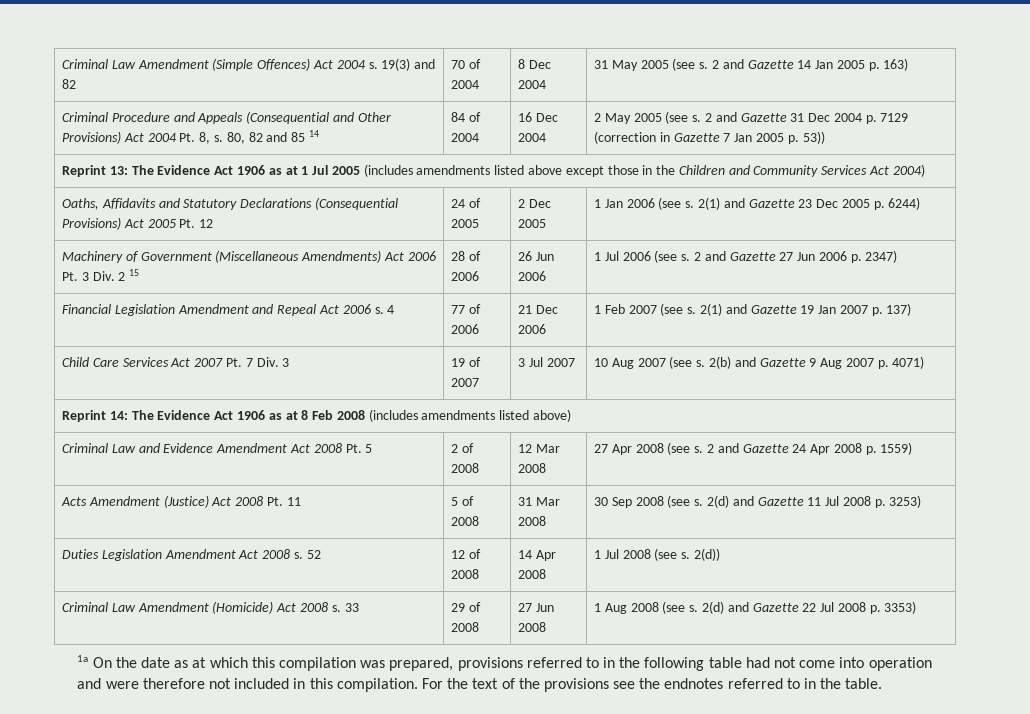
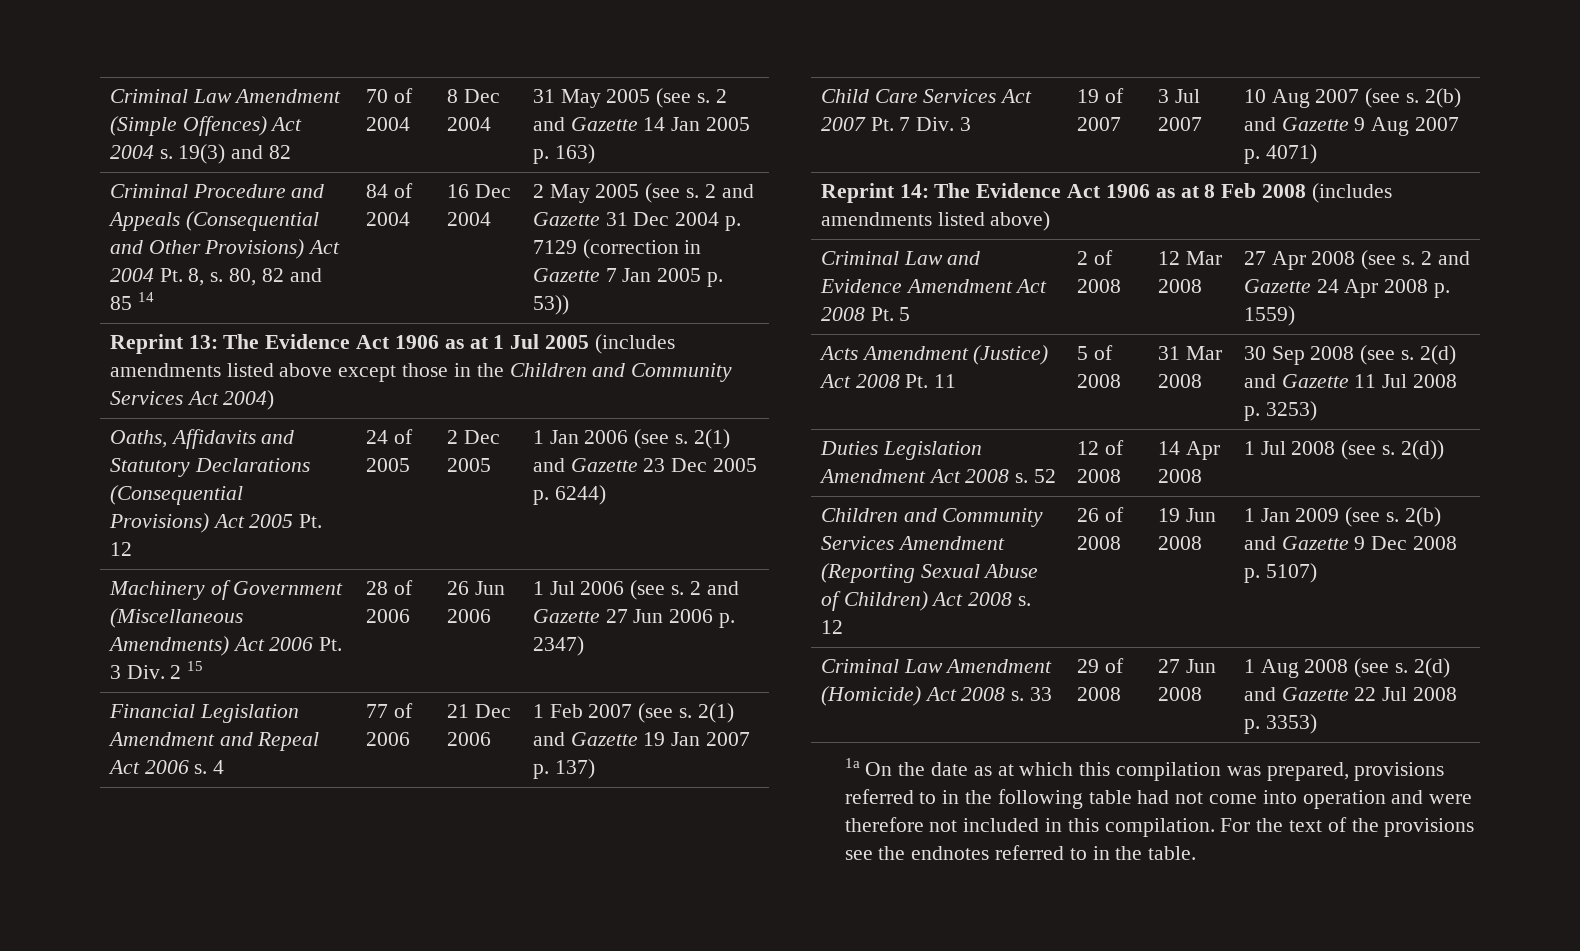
(720, 554) none -> [820,508,1044,527] [820,536,1005,550] [820,563,1039,583] [820,591,1032,611] [820,620,843,634] [1076,507,1124,522] [1076,536,1121,550] [1157,508,1216,522] [1157,536,1202,550] [1243,507,1441,527] [1243,536,1458,550] [1243,563,1317,583] // Children and Community Services Amendment (Reporting Sexual Abuse of Children) Act 2008 s. 12 | 26 of 2008 | 19 Jun 2008 | 1 Jan 2009 (see s. 2(b) and Gazette 9 Dec 2008 p. 5107)

